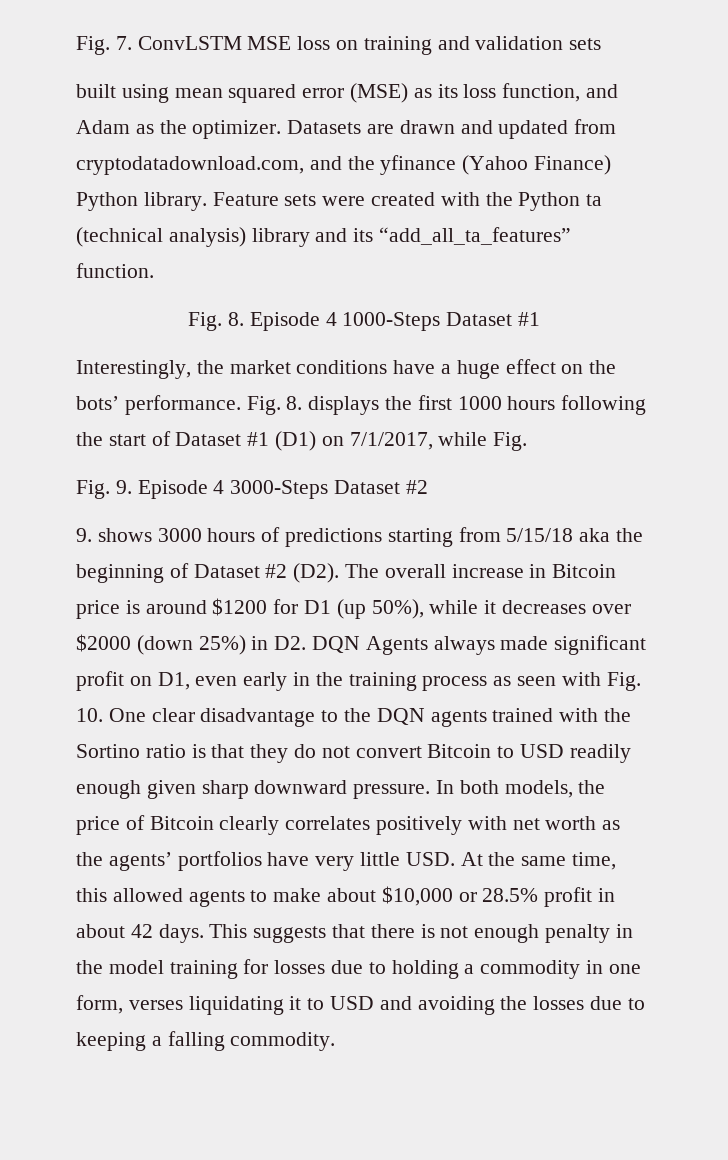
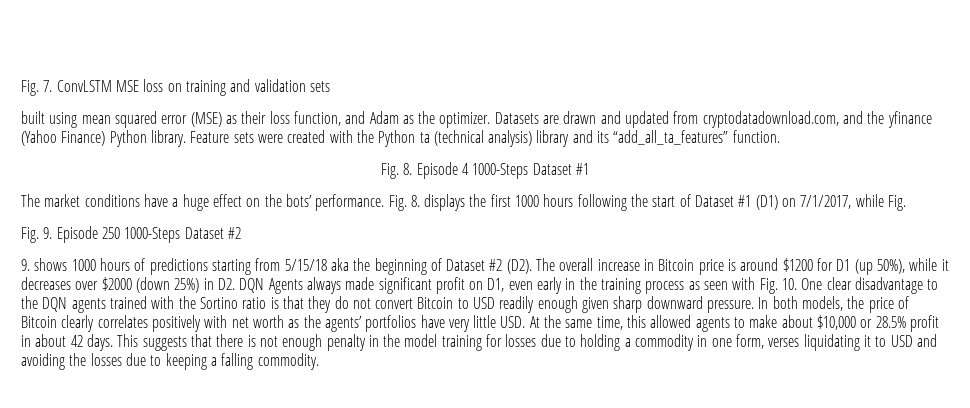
[437,84,458,98] its -> [241,111,267,124] their
[76,360,224,379] Interestingly, the -> [21,194,40,207] The
[213,480,329,499] 4 3000-Steps -> [101,227,181,243] 250 1000-Steps
[157,528,202,542] 3000 -> [71,259,96,271] 1000

